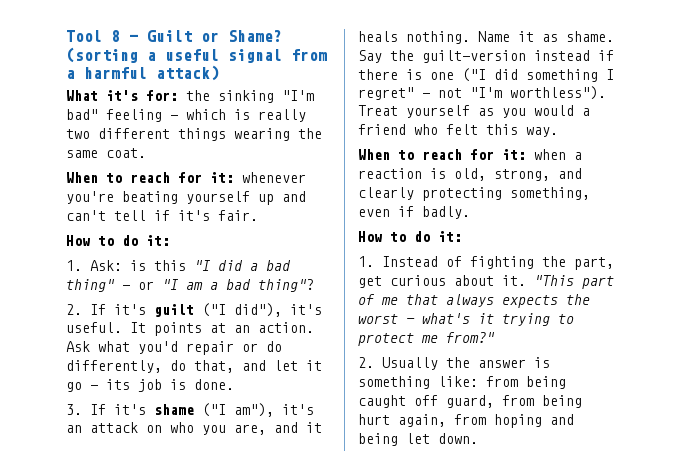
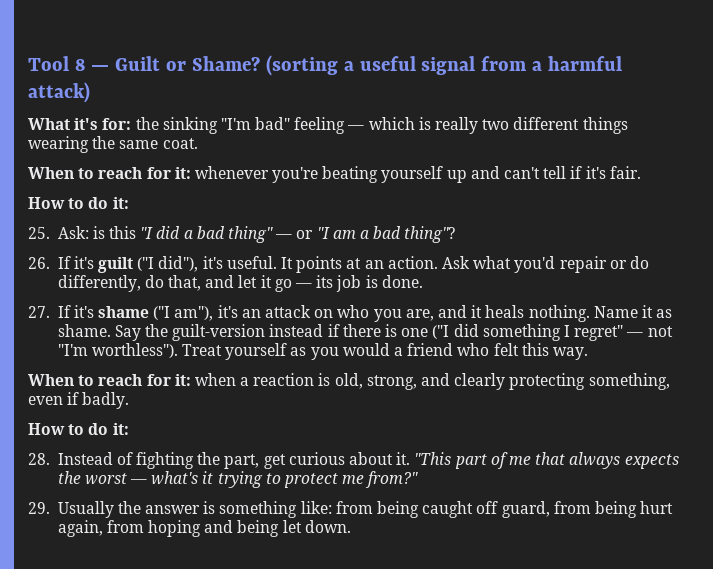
[66,260,82,271] 1. -> [28,227,50,239] 25.
[66,304,82,315] 2. -> [28,257,50,269] 26.
[66,404,82,415] 3. -> [28,306,50,318] 27.
[358,256,374,267] 1. -> [28,453,50,465] 28.
[358,357,374,368] 2. -> [28,502,50,514] 29.

